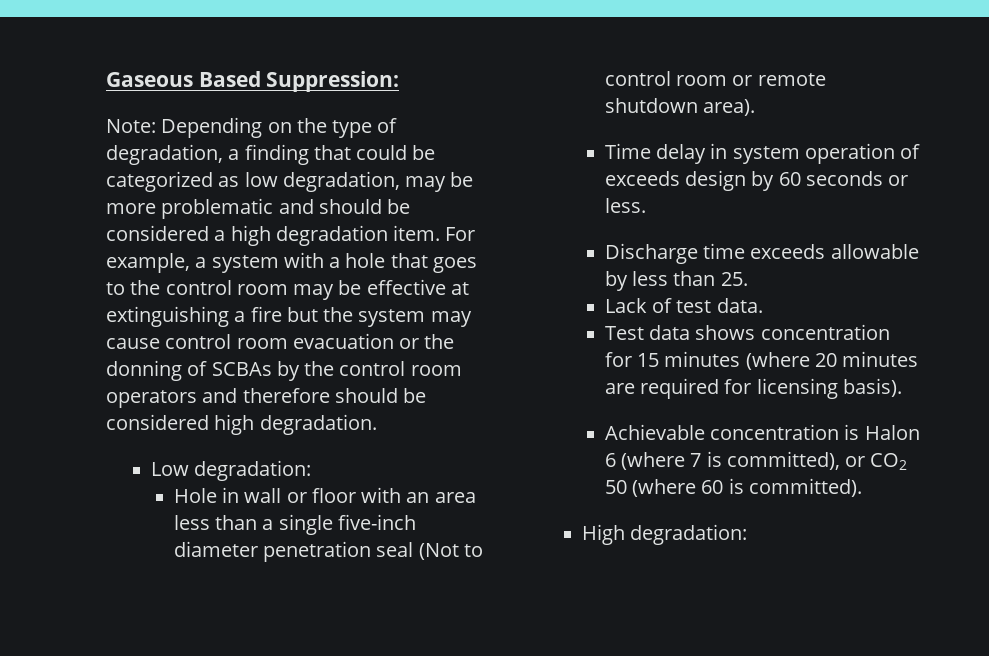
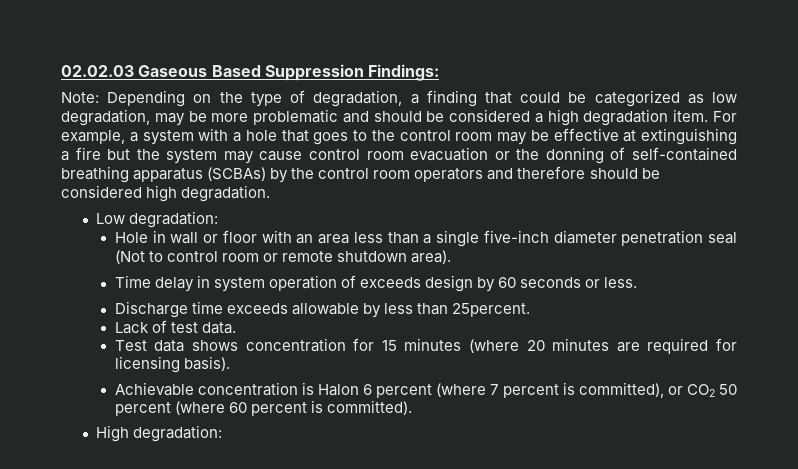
(106, 79) none -> [61,65,134,77] 02.02.03
[266,71,400,92] Suppression: -> [264,64,440,81] Suppression Findings:
[211,362,272,376] SCBAs -> [632,147,737,161] [61,166,267,183] self-contained breathing apparatus (SCBAs)
[720,272,748,286] 25. -> [452,303,531,317] 25percent.
(616, 460) none -> [376,384,433,398] percent
(702, 460) none -> [502,384,559,398] percent
(627, 487) none -> [114,402,171,416] percent
(724, 487) none -> [250,402,307,416] percent

